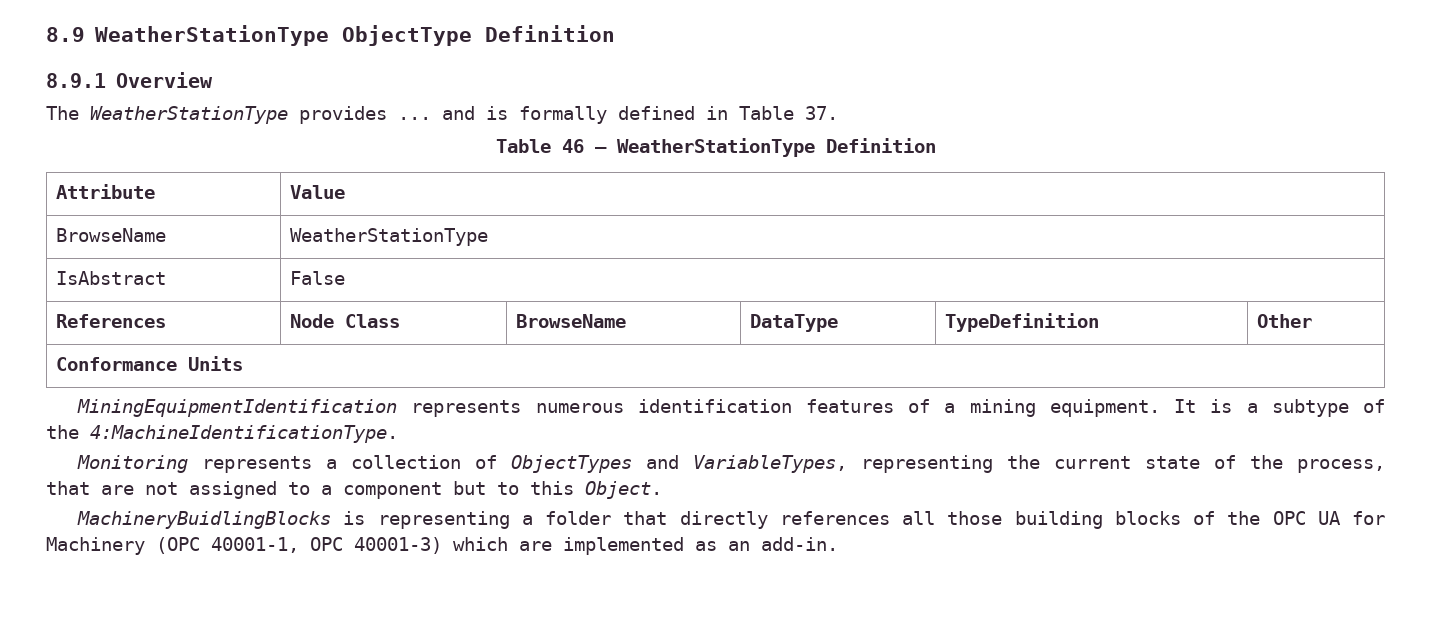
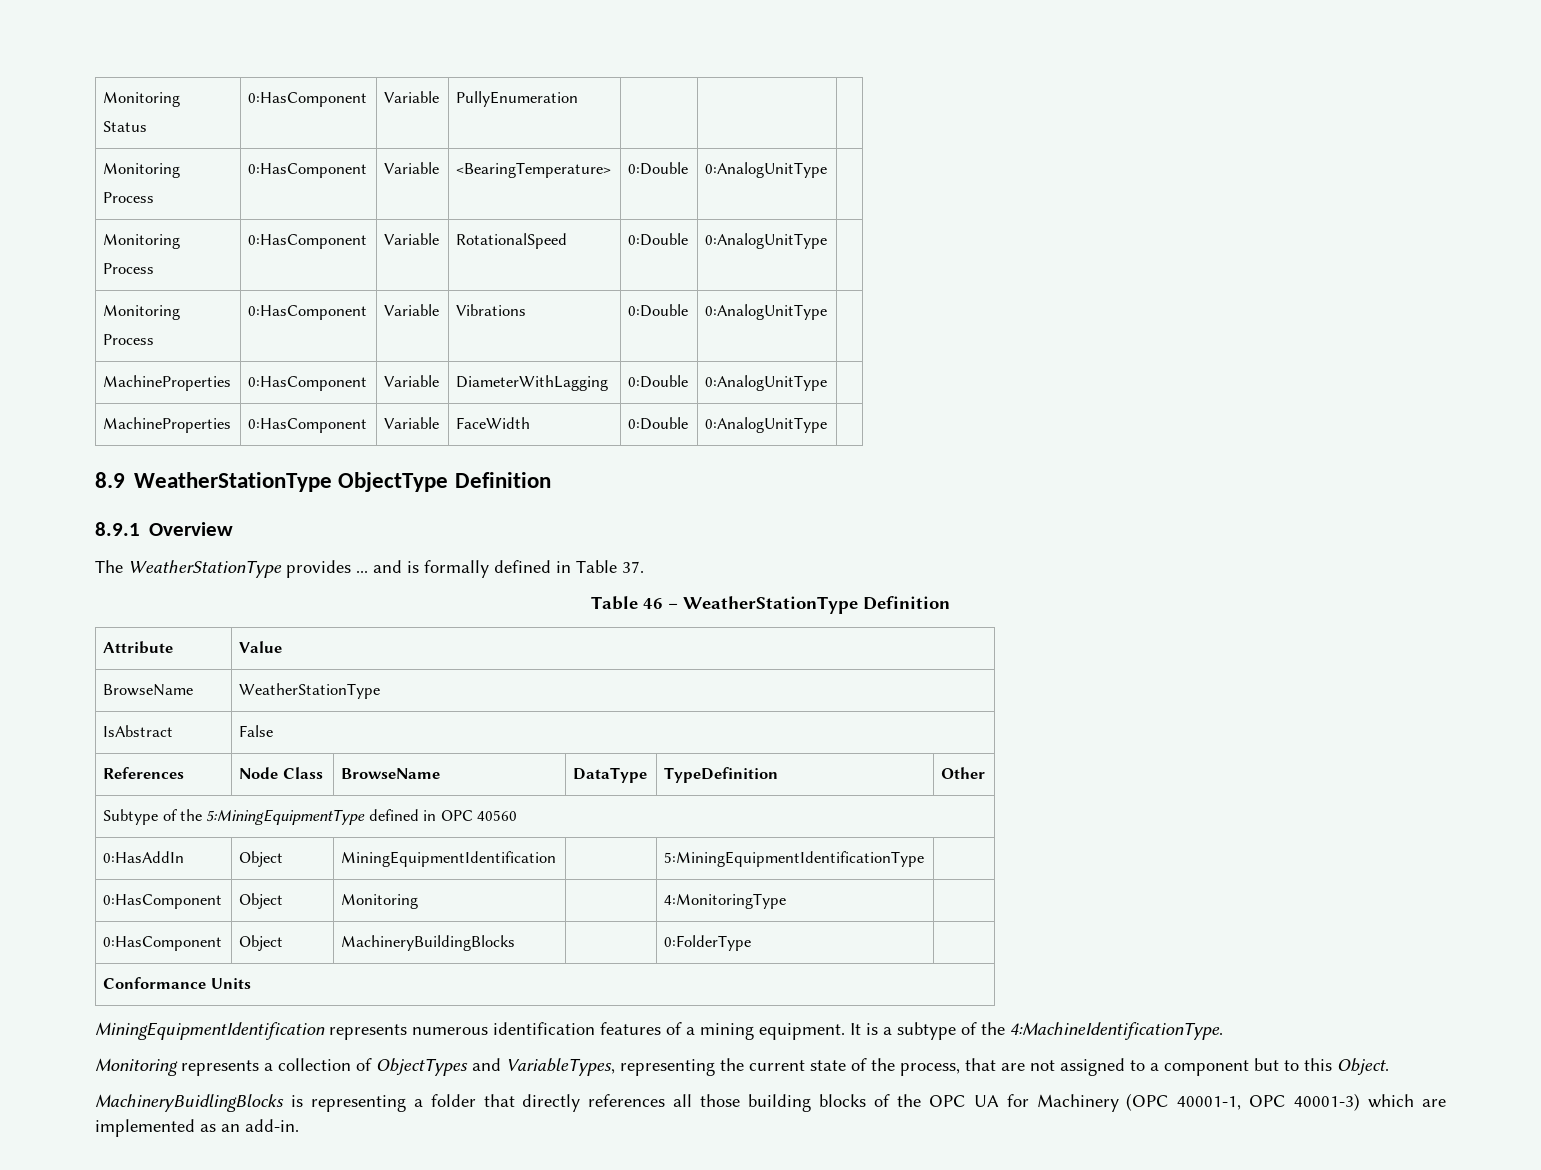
(46, 34) none -> [103,92,181,107] [103,121,148,132] [248,92,368,107] [384,91,440,103] [456,91,579,107] [103,163,181,178] [103,192,155,203] [248,163,368,178] [384,162,440,174] [456,162,612,178] [628,162,689,175] [705,162,828,178] [103,234,181,249] [103,263,155,274] [248,234,368,249] [384,233,440,245] [456,233,568,249] [628,233,689,246] [705,233,828,249] [103,305,181,320] [103,334,155,345] [248,305,368,320] [384,304,440,316] [456,304,527,316] [628,304,689,317] [705,304,828,320] [103,375,232,391] [248,376,368,391] [384,375,440,387] [456,375,609,391] [628,375,689,388] [705,375,828,391] [103,417,232,433] [248,418,368,433] [384,417,440,429] [456,417,531,429] [628,417,689,430] [705,417,828,433] Monitoring // Status | 0:HasComponent | Variable | PullyEnumeration | | | // Monitoring // Process | 0:HasComponent | Variable | <BearingTemperature> | 0:Double | 0:AnalogUnitType | // Monitoring // Process | 0:HasComponent | Variable | RotationalSpeed | 0:Double | 0:AnalogUnitType | // Monitoring // Process | 0:HasComponent | Variable | Vibrations | 0:Double | 0:AnalogUnitType | // MachineProperties | 0:HasComponent | Variable | DiameterWithLagging | 0:Double | 0:AnalogUnitType | // MachineProperties | 0:HasComponent | Variable | FaceWidth | 0:Double | 0:AnalogUnitType | //
(1313, 321) none -> [103,809,518,825] [103,851,185,863] [239,851,284,867] [341,851,557,867] [664,851,925,867] [103,894,223,909] [239,893,284,909] [341,894,419,909] [664,893,787,909] [103,936,223,951] [239,935,284,951] [341,935,516,951] [664,935,752,951] // Subtype of the 5:MiningEquipmentType defined in OPC 40560 // 0:HasAddIn | Object | MiningEquipmentIdentification | | 5:MiningEquipmentIdentificationType | // 0:HasComponent | Object | Monitoring | | 4:MonitoringType | // 0:HasComponent | Object | MachineryBuildingBlocks | | 0:FolderType |

